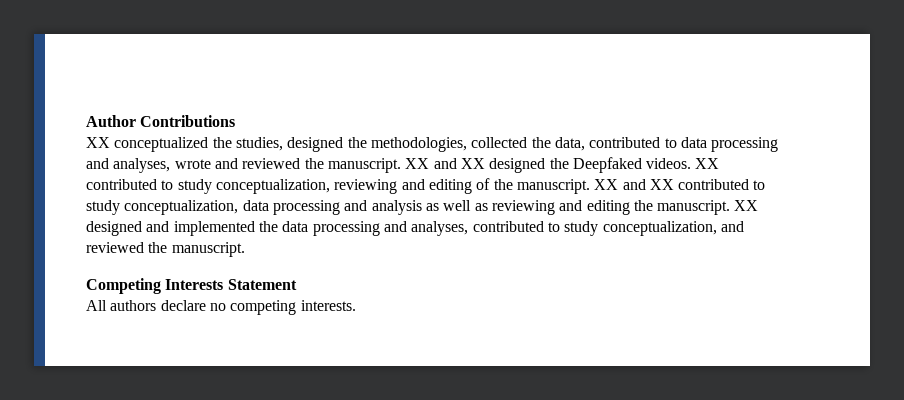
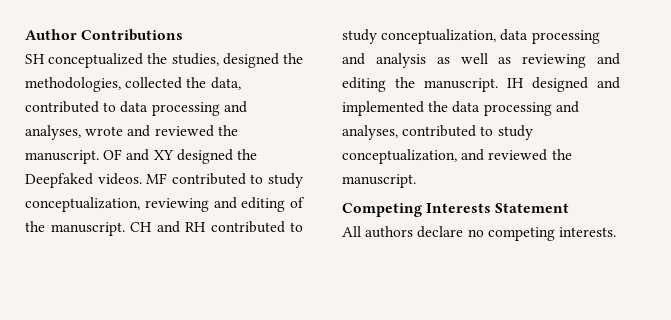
[86,137,110,148] XX -> [25,54,45,64] SH
[405,158,485,169] XX and XX -> [103,149,173,161] OF and XY
[695,158,720,169] XX -> [146,173,168,184] MF
[594,179,674,190] XX and XX -> [130,221,206,233] CH and RH
[734,200,759,211] XX -> [507,78,524,88] IH

